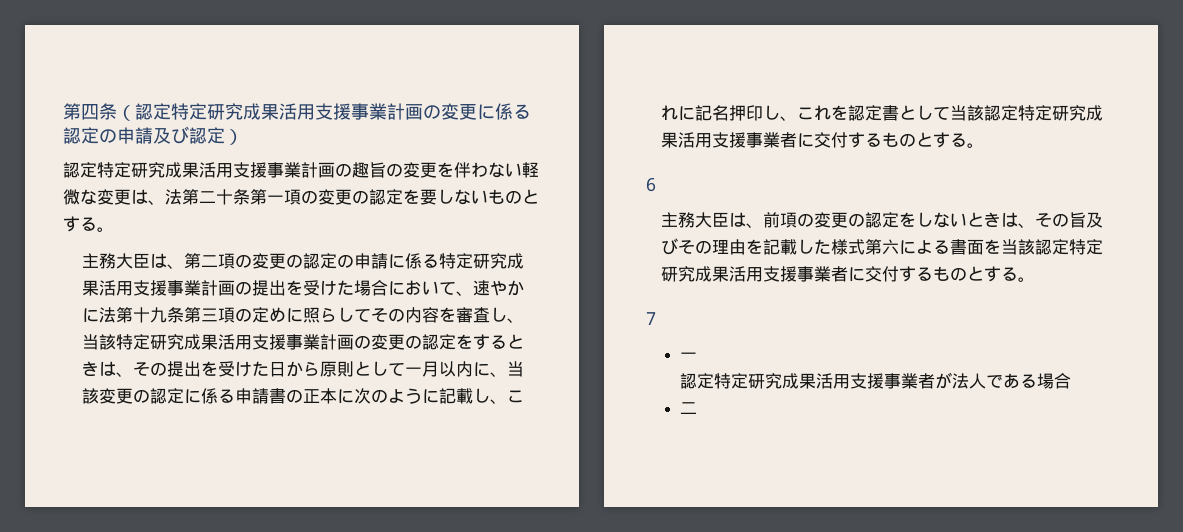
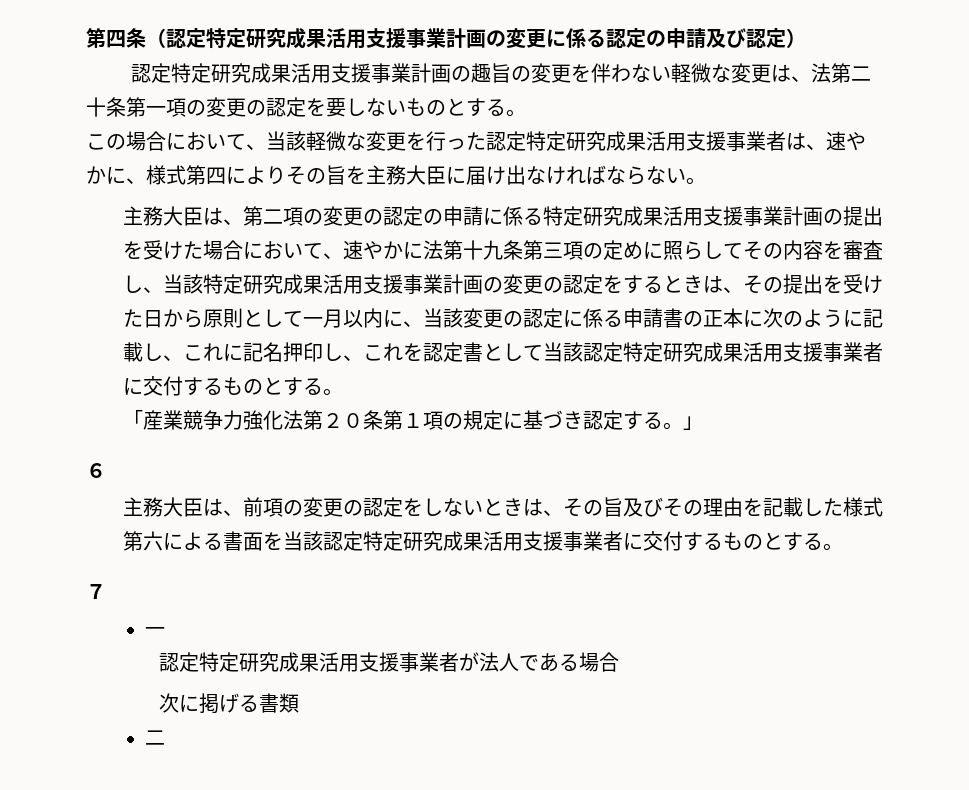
(114, 229) none -> [86,131,866,151] [86,165,706,185] // この場合において、当該軽微な変更を行った認定特定研究成果活用支援事業者は、速やかに、様式第四によりその旨を主務大臣に届け出なければならない。
(985, 145) none -> [122,410,703,430] // 「産業競争力強化法第２０条第１項の規定に基づき認定する。」
(1072, 381) none -> [159,693,300,714] // 次に掲げる書類

